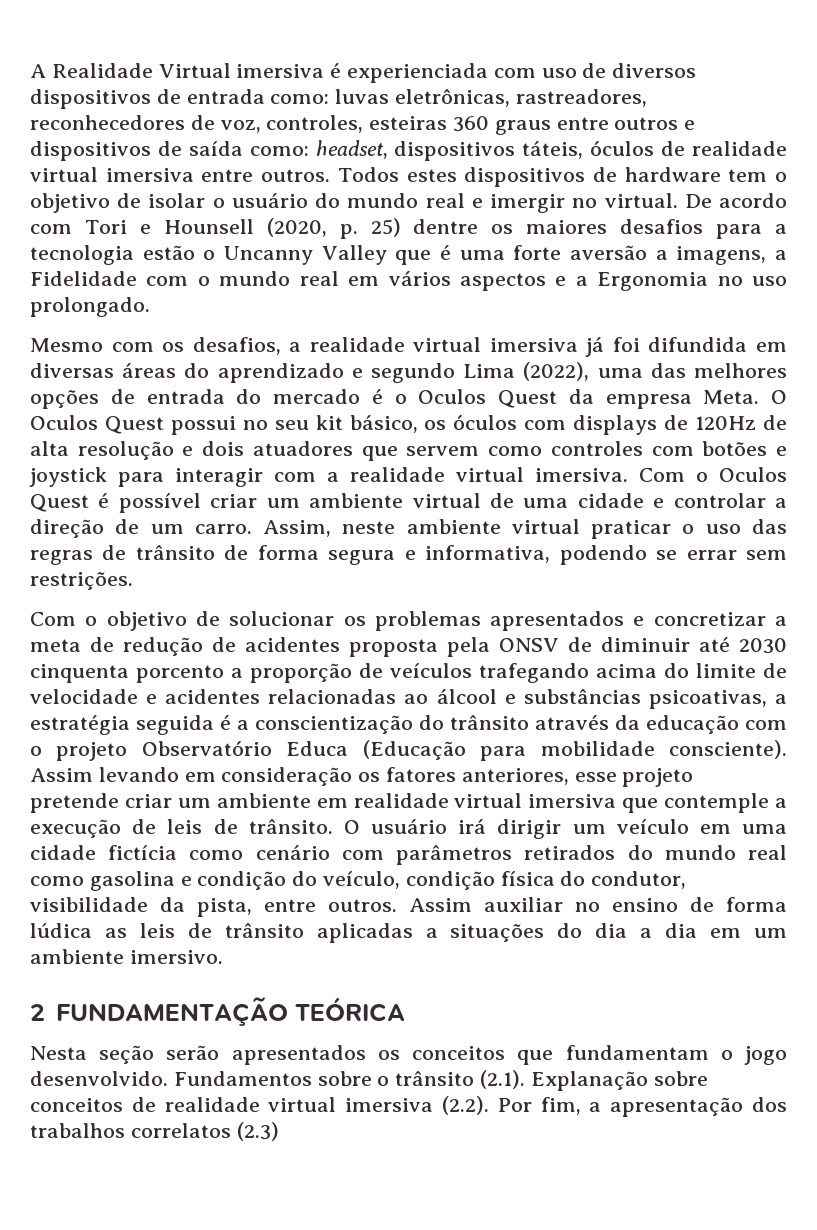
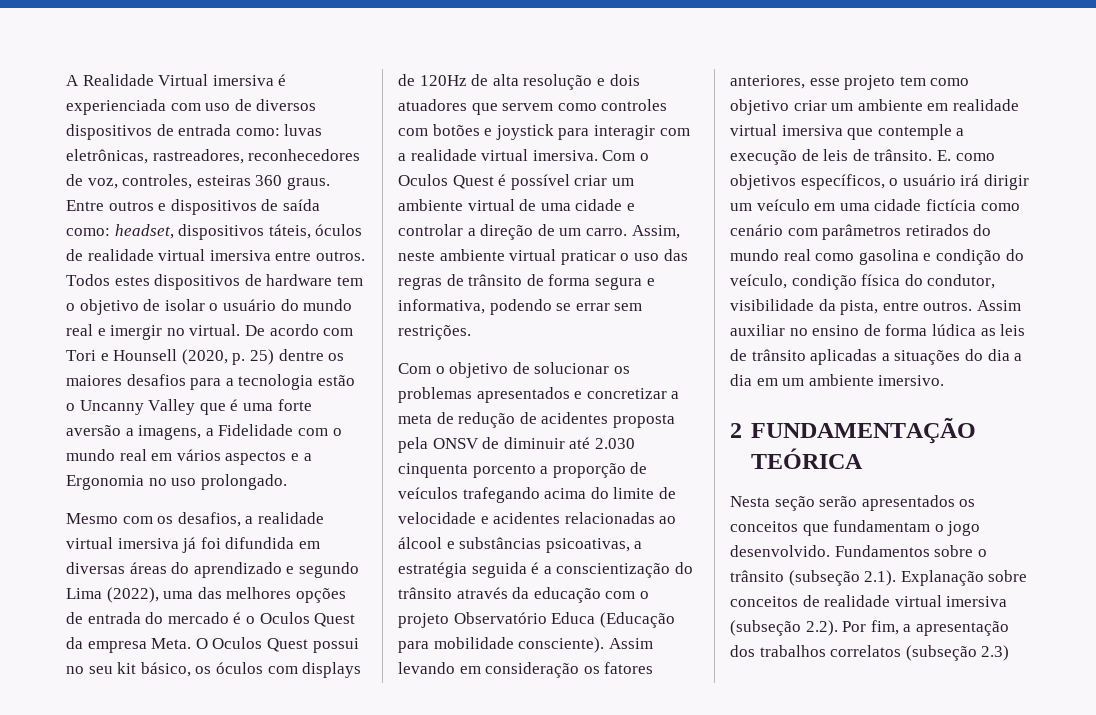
[494,117,609,135] graus entre -> [286,177,330,190] [66,200,104,211] graus. Entre
[739,638,787,654] 2030 -> [594,438,635,449] 2.030
[30,793,119,813] pretende -> [899,76,970,86] [730,99,789,115] tem como objetivo
[343,820,360,834] O -> [936,150,995,161] [730,174,899,190] E. como objetivos específicos, o
[480,1070,526,1089] (2.1). -> [788,570,897,586] (subseção 2.1).
[442,1096,489,1115] (2.2). -> [730,620,838,636] (subseção 2.2).
[236,1122,279,1141] (2.3) -> [905,645,1010,661] (subseção 2.3)

